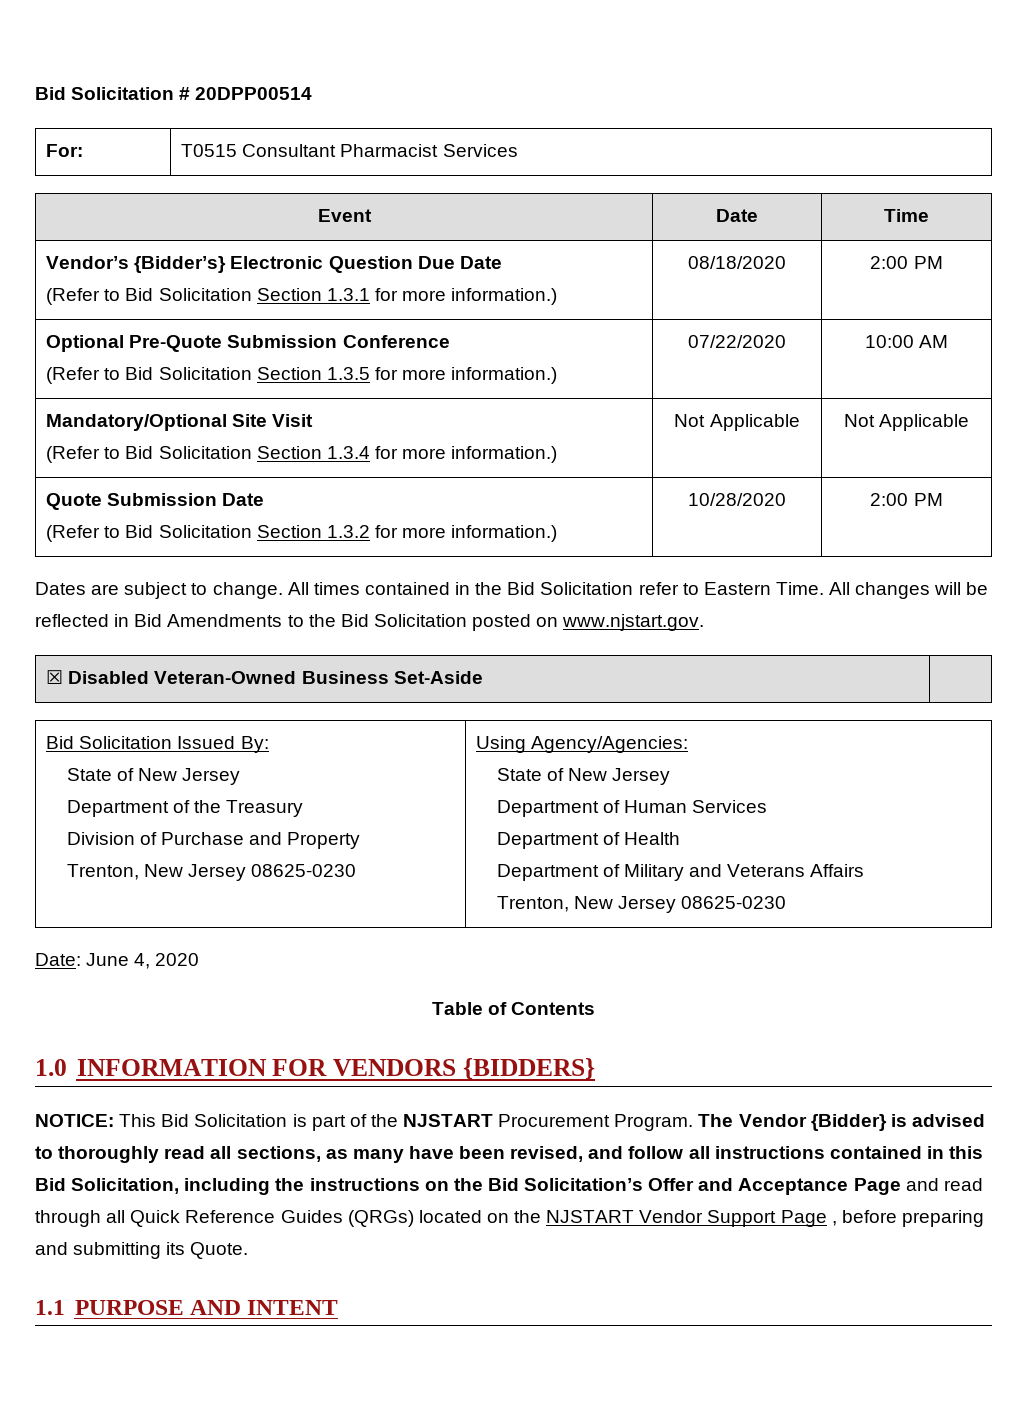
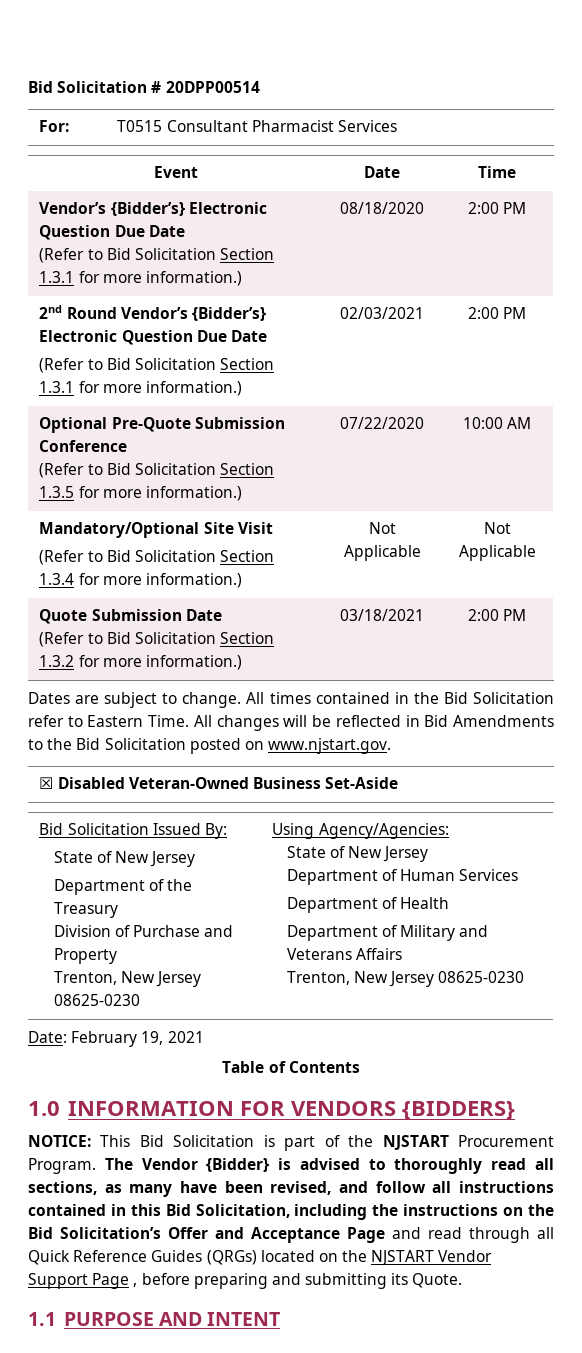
(943, 262) none -> [39,305,266,321] [39,330,267,345] [39,358,275,373] [39,381,242,396] [340,307,424,319] [467,307,527,319] // 2nd Round Vendor’s {Bidder’s} Electronic Question Due Date // (Refer to Bid Solicitation Section 1.3.1 for more information.) | 02/03/2021 | 2:00 PM
[688,493,786,506] 10/28/2020 -> [340,609,424,621] 03/18/2021
[86,953,200,969] June 4, 2020 -> [71,1031,204,1047] February 19, 2021

